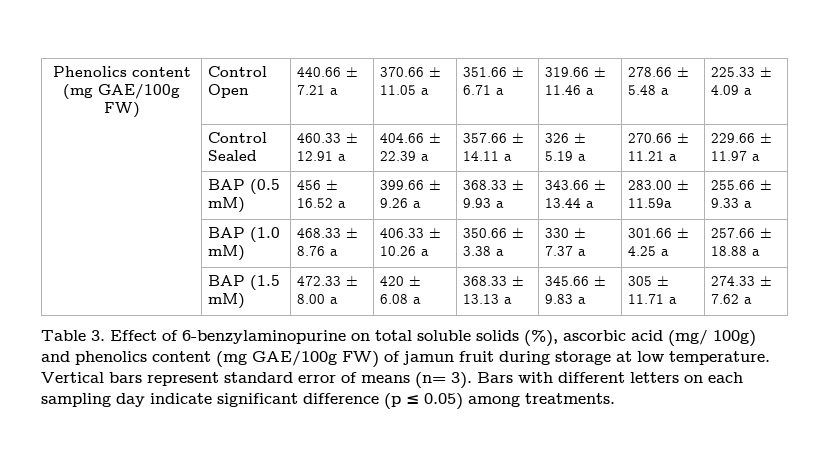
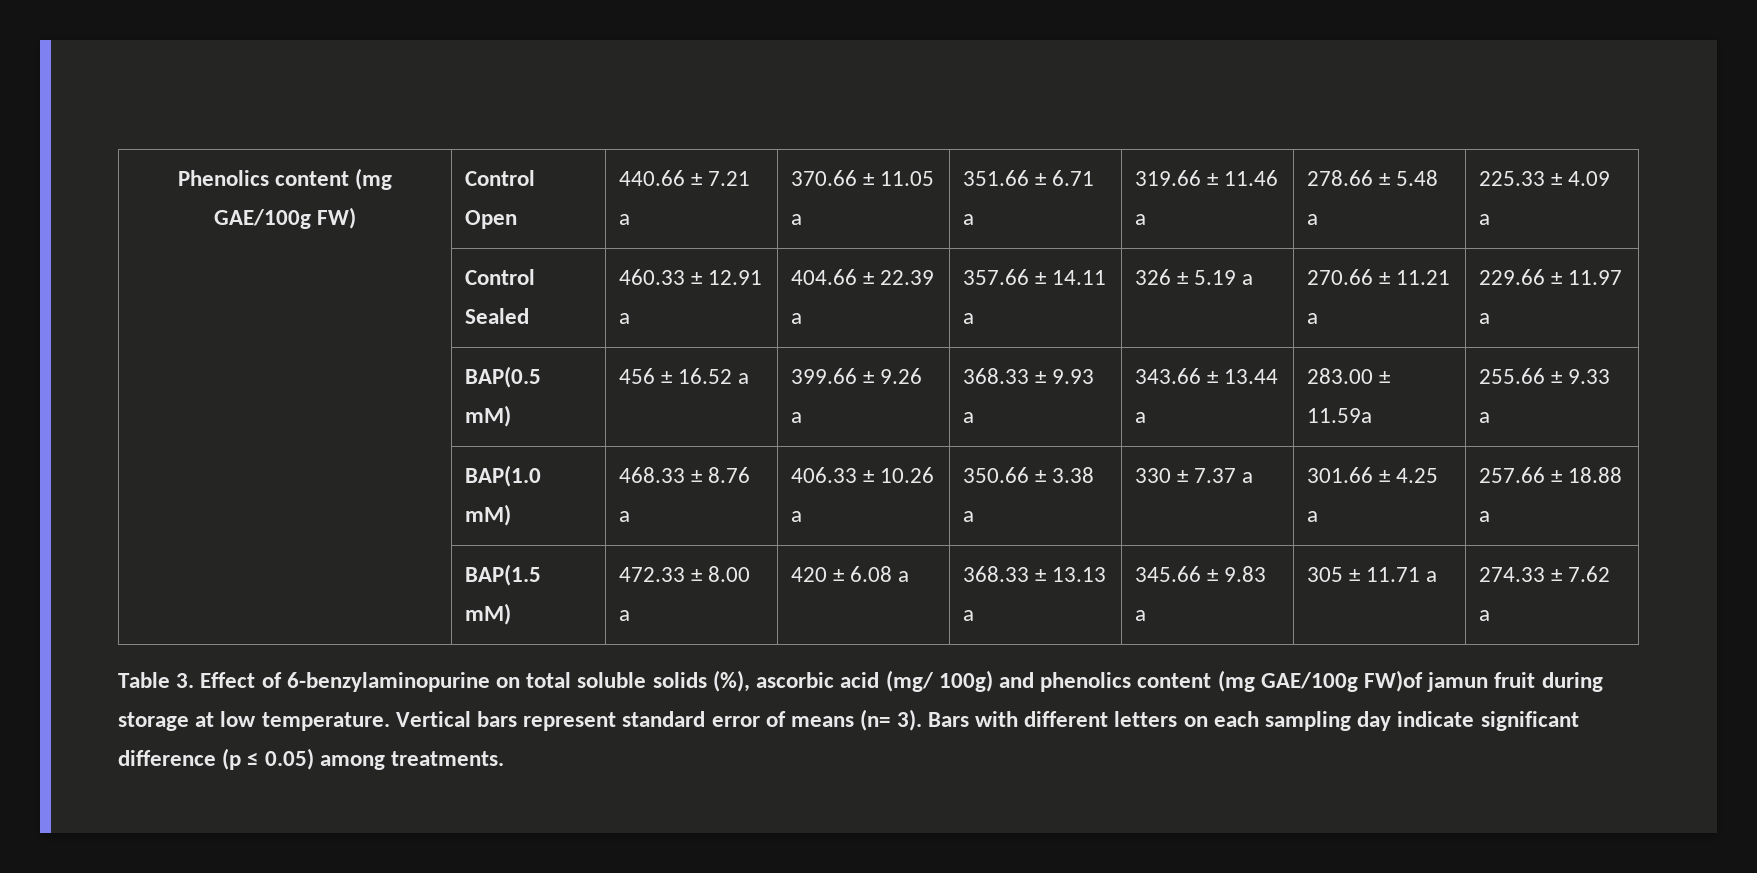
[207,179,280,194] BAP (0.5 -> [464,366,541,388] BAP(0.5
[207,227,280,242] BAP (1.0 -> [464,465,541,487] BAP(1.0
[207,275,280,290] BAP (1.5 -> [464,564,541,586] BAP(1.5
[342,351,400,368] FW) of -> [1363,670,1423,692] FW)of

